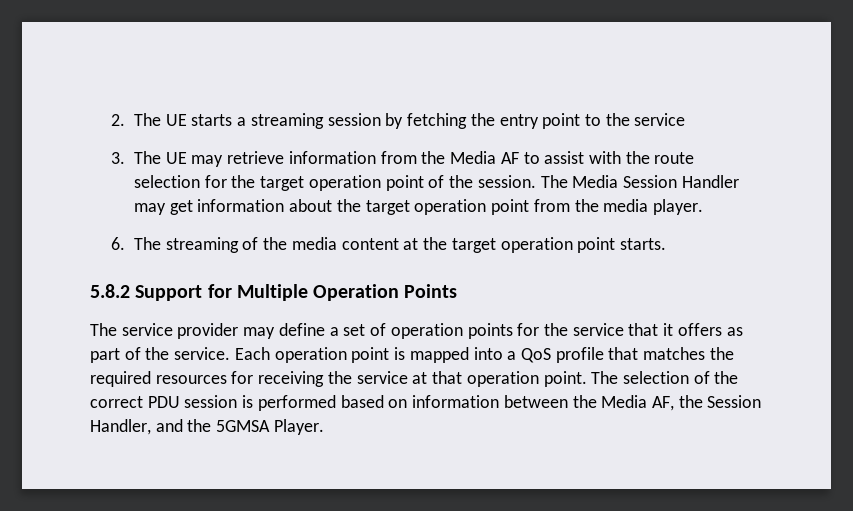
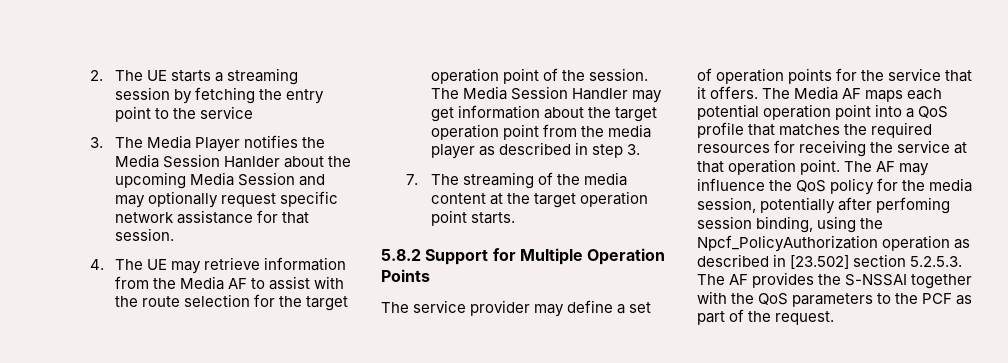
(162, 157) none -> [146,135,325,152] [114,154,351,168] [114,172,325,189] [114,191,338,208] [114,210,309,224] [114,228,174,241] [89,259,143,270] Media Player notifies the Media Session Hanlder about the upcoming Media Session and may optionally request specific network assistance for that session. // 4. The
[653,199,704,215] [111,237,126,250] player. // 6. -> [430,142,640,159] [405,174,418,185] player as described in step 3. // 7.
[677,323,743,336] [90,347,469,363] offers as part of the service. Each operation point is mapped -> [710,86,943,102] [697,104,872,120] offers. The Media AF maps each potential operation point
[622,371,739,384] [90,395,762,411] [90,419,324,435] selection of the correct PDU session is performed based on information between the Media AF, the Session Handler, and the 5GMSA Player. -> [876,161,930,176] [697,178,973,195] [697,197,951,214] [697,216,884,233] [697,235,971,252] [697,254,963,269] [697,272,973,289] [697,291,973,307] [697,309,835,325] AF may influence the QoS policy for the media session, potentially after perfoming session binding, using the Npcf_PolicyAuthorization operation as described in [23.502] section 5.2.5.3. The AF provides the S-NSSAI together with the QoS parameters to the PCF as part of the request.

